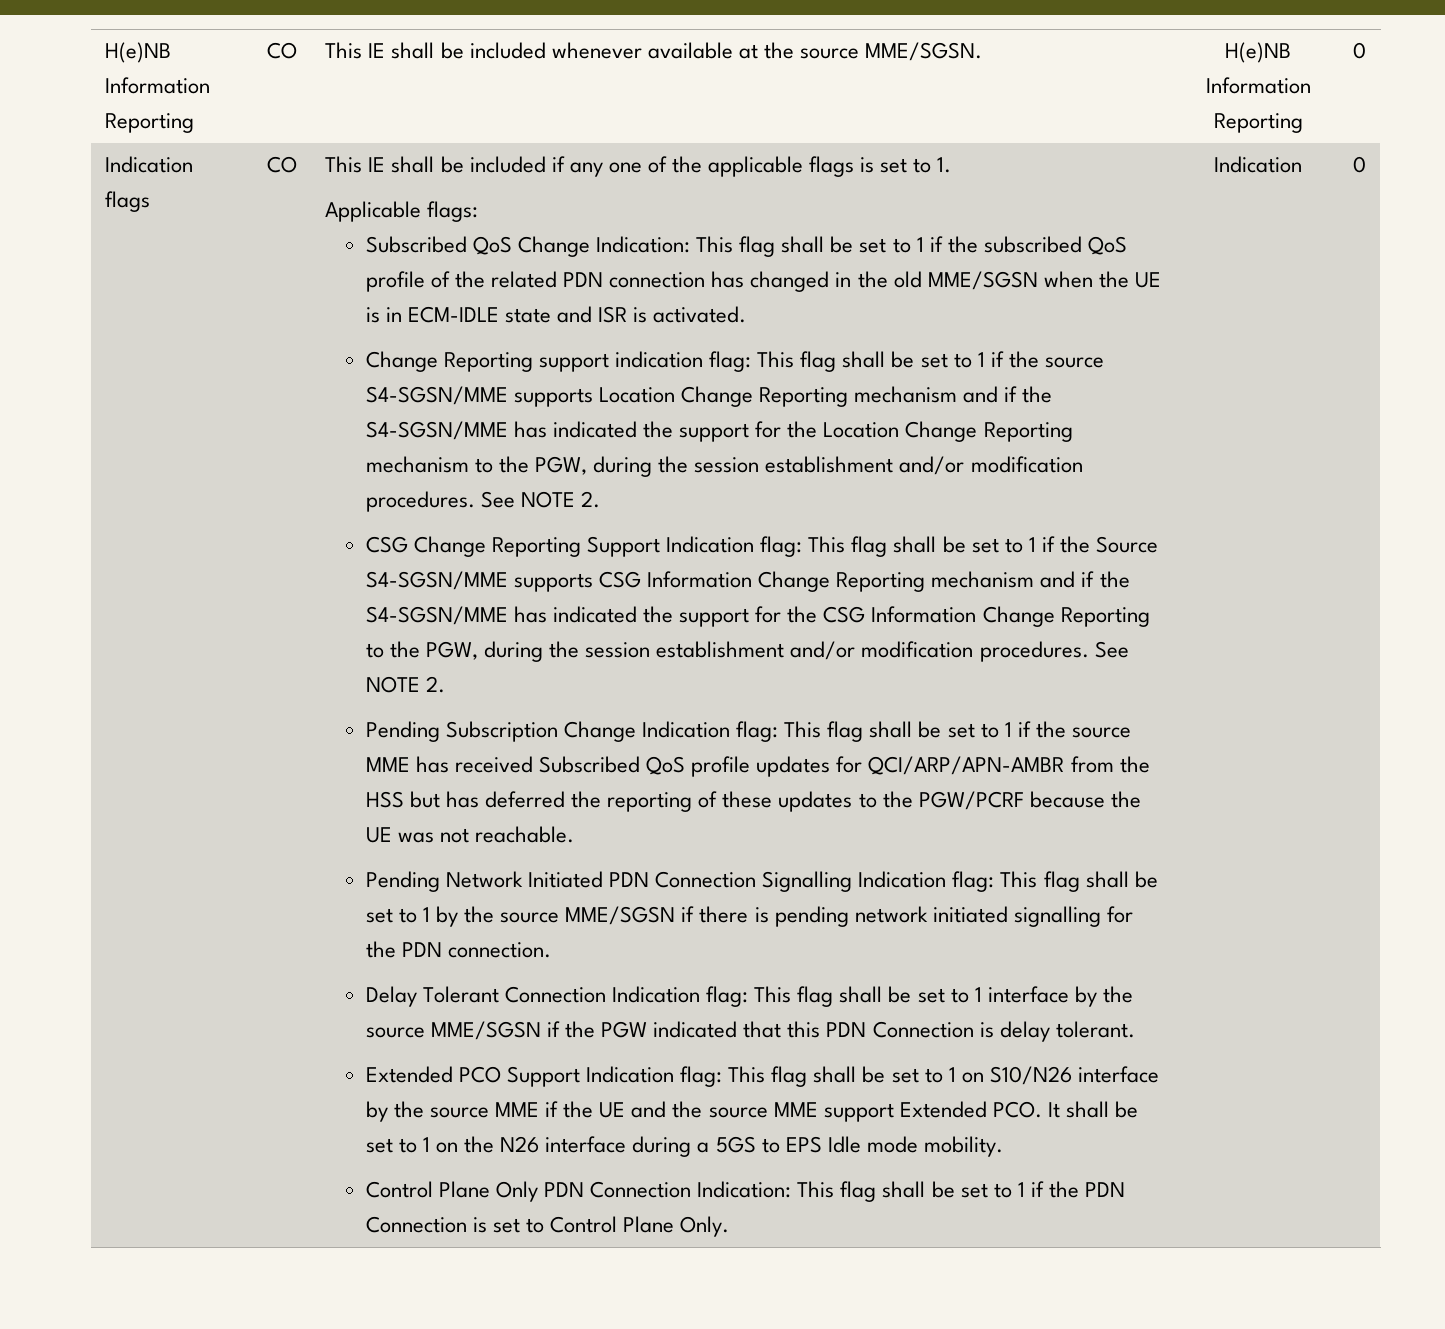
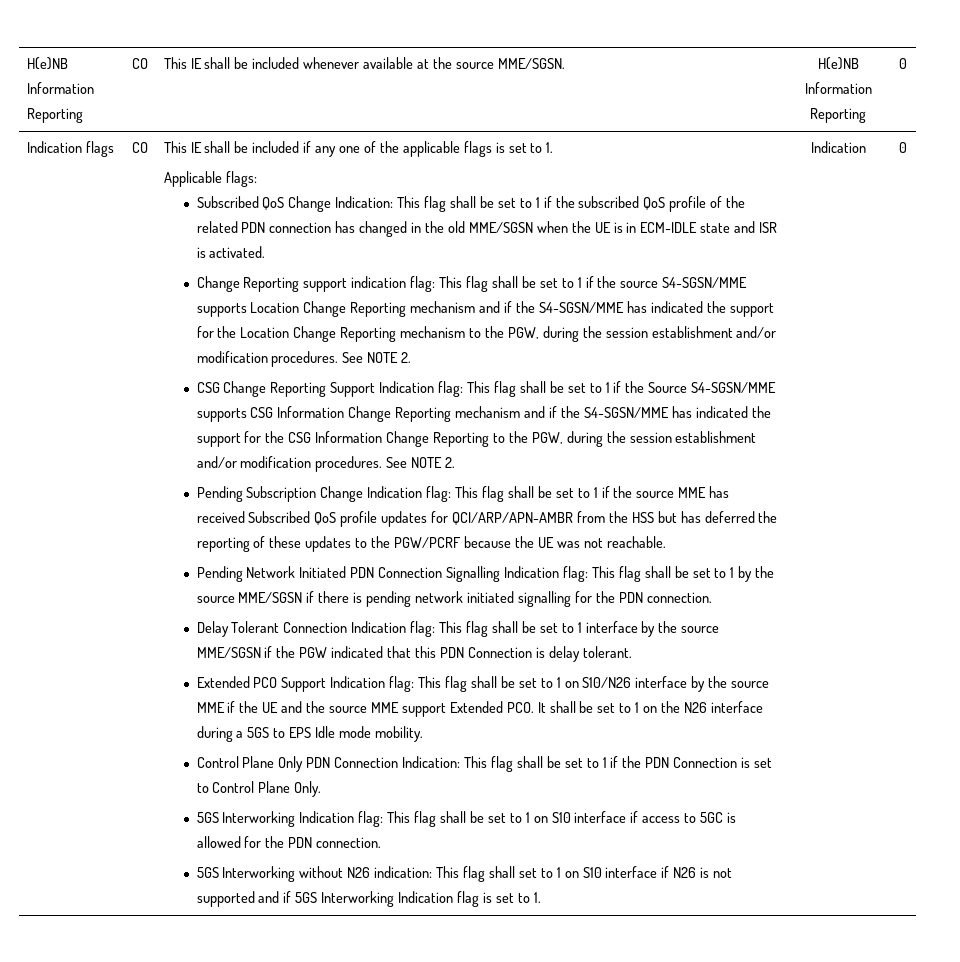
(730, 1226) none -> [196,811,737,827] [196,836,382,848] [196,866,733,882] [196,891,541,907] // 5GS Interworking Indication flag: This flag shall be set to 1 on S10 interface if access to 5GC is allowed for the PDN connection. // 5GS Interworking without N26 indication: This flag shall set to 1 on S10 interface if N26 is not supported and if 5GS Interworking Indication flag is set to 1.

